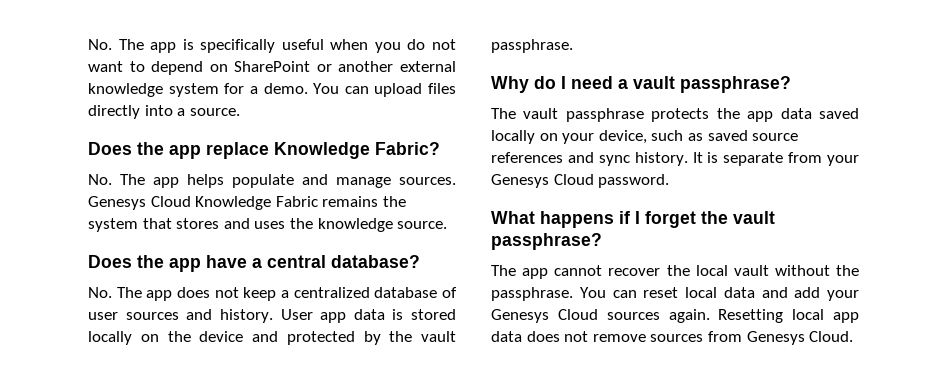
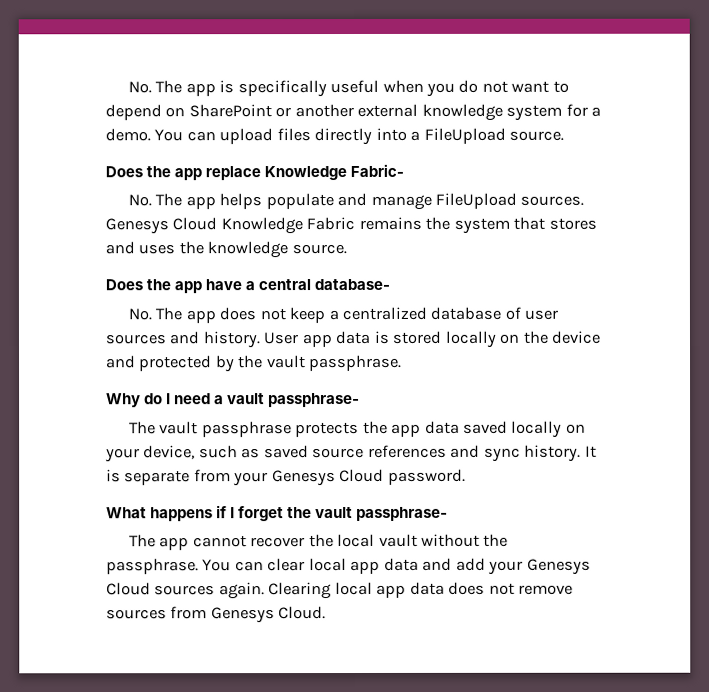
(186, 112) none -> [423,127,506,144] FileUpload
[375,142,440,155] Fabric? -> [350,163,405,178] Fabric-
(391, 182) none -> [435,192,518,209] FileUpload
[331,255,420,268] database? -> [314,278,391,291] database-
[680,76,791,93] passphrase? -> [268,392,361,408] passphrase-
[491,233,602,250] passphrase? -> [356,506,449,521] passphrase-
[643,287,717,298] reset local -> [267,558,381,575] clear local app
[718,309,784,323] Resetting -> [268,582,333,600] Clearing

